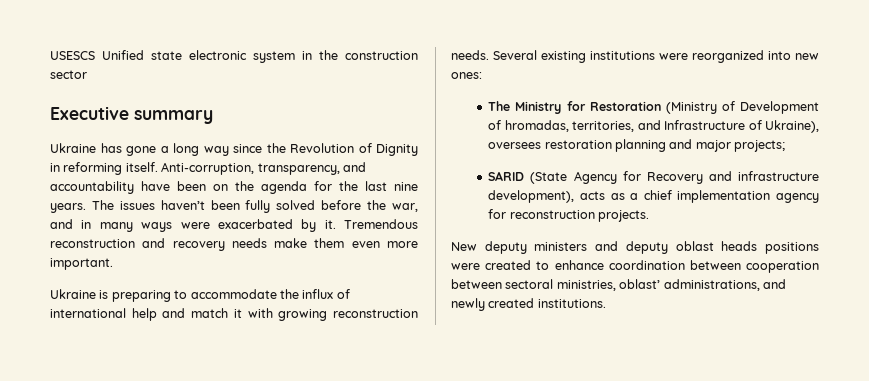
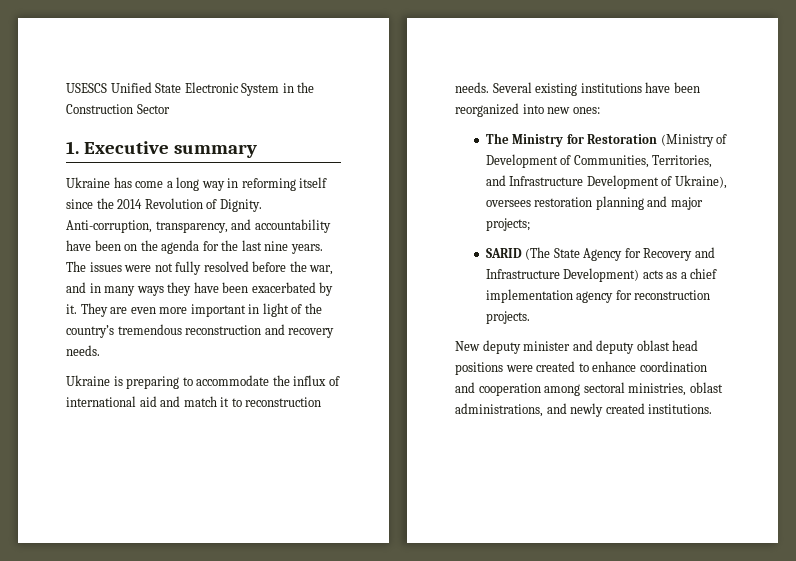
[151,50,418,63] [50,70,87,79] state electronic system in the construction sector // -> [155,82,315,96] [66,104,170,114] [66,141,79,154] State Electronic System in the Construction Sector // 1.
[126,146,156,156] gone -> [135,181,164,188] come
(229, 151) none -> [227,177,328,191] in reforming itself
(286, 148) none -> [117,199,143,209] 2014
[376,144,418,156] [50,162,158,175] Dignity in reforming itself. -> [219,199,262,212] Dignity.
[160,200,316,213] haven’t been fully solved -> [124,261,249,275] were not fully resolved
[180,219,418,232] [50,238,418,251] [50,258,113,270] were exacerbated by it. Tremendous reconstruction and recovery needs make them even more important. -> [167,282,334,296] [66,303,322,317] [66,324,335,338] [66,345,100,356] they have been exacerbated by it. They are even more important in light of the country’s tremendous reconstruction and recovery needs.
[131,308,157,321] help -> [139,396,157,407] aid
[247,308,328,321] with growing -> [231,398,242,407] to
[659,53,688,60] were -> [645,82,700,93] have been
[504,120,746,132] hromadas, territories, and Infrastructure -> [573,155,713,168] [485,175,659,189] Communities, Territories, and Infrastructure Development
[530,172,568,184] (State -> [525,247,580,260] (The State
[738,171,819,181] [488,190,575,203] infrastructure development), -> [485,268,640,282] Infrastructure Development)
[534,242,588,251] ministers -> [523,341,571,351] minister
[721,241,758,251] heads -> [672,340,699,351] head
[689,260,819,273] [451,279,502,289] between cooperation between -> [455,382,581,396] and cooperation among
[619,279,661,289] oblast’ -> [689,382,723,393] oblast

